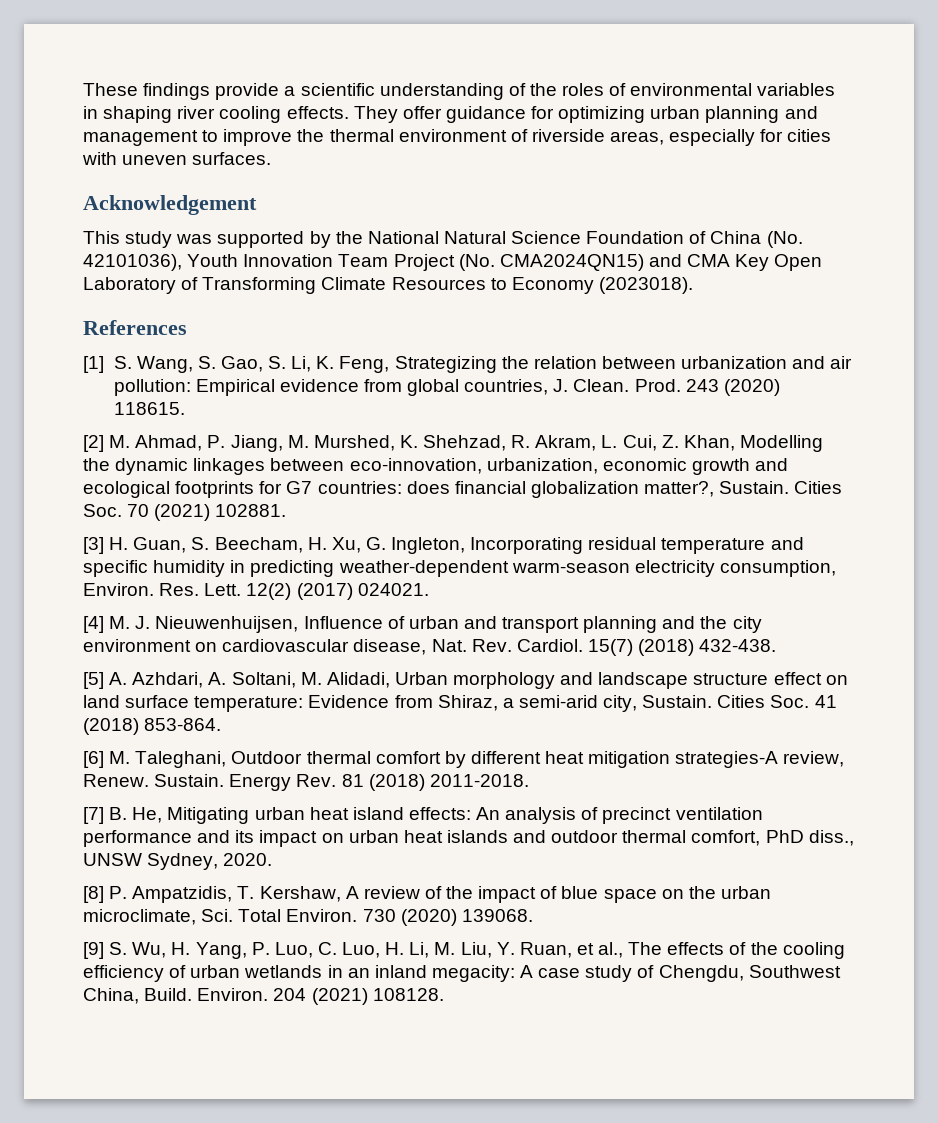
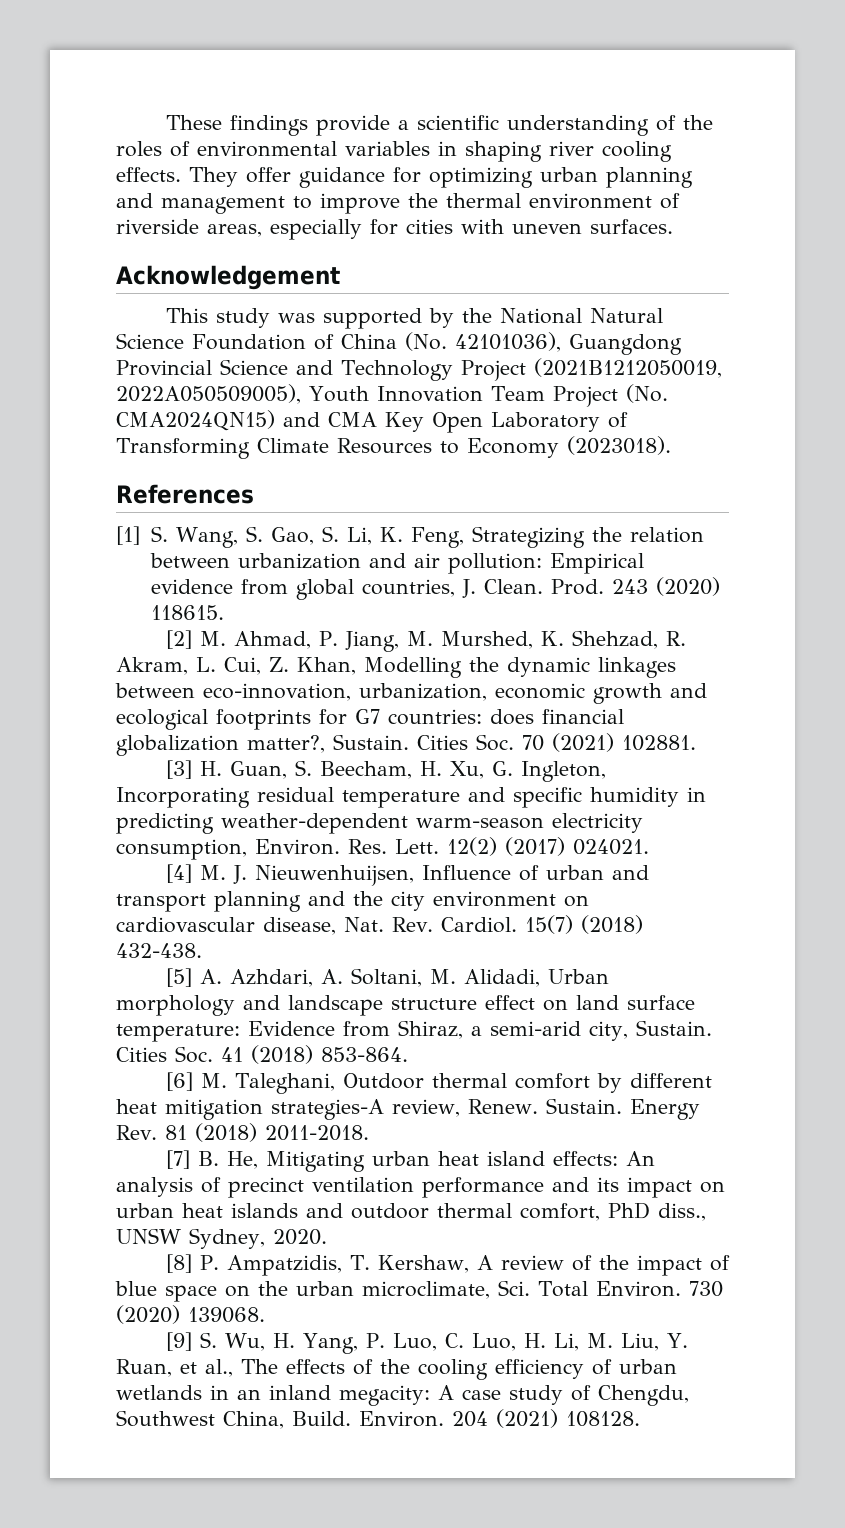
(182, 262) none -> [569,334,682,355] [116,358,722,381] [116,384,301,404] Guangdong Provincial Science and Technology Project (2021B1212050019, 2022A050509005),

